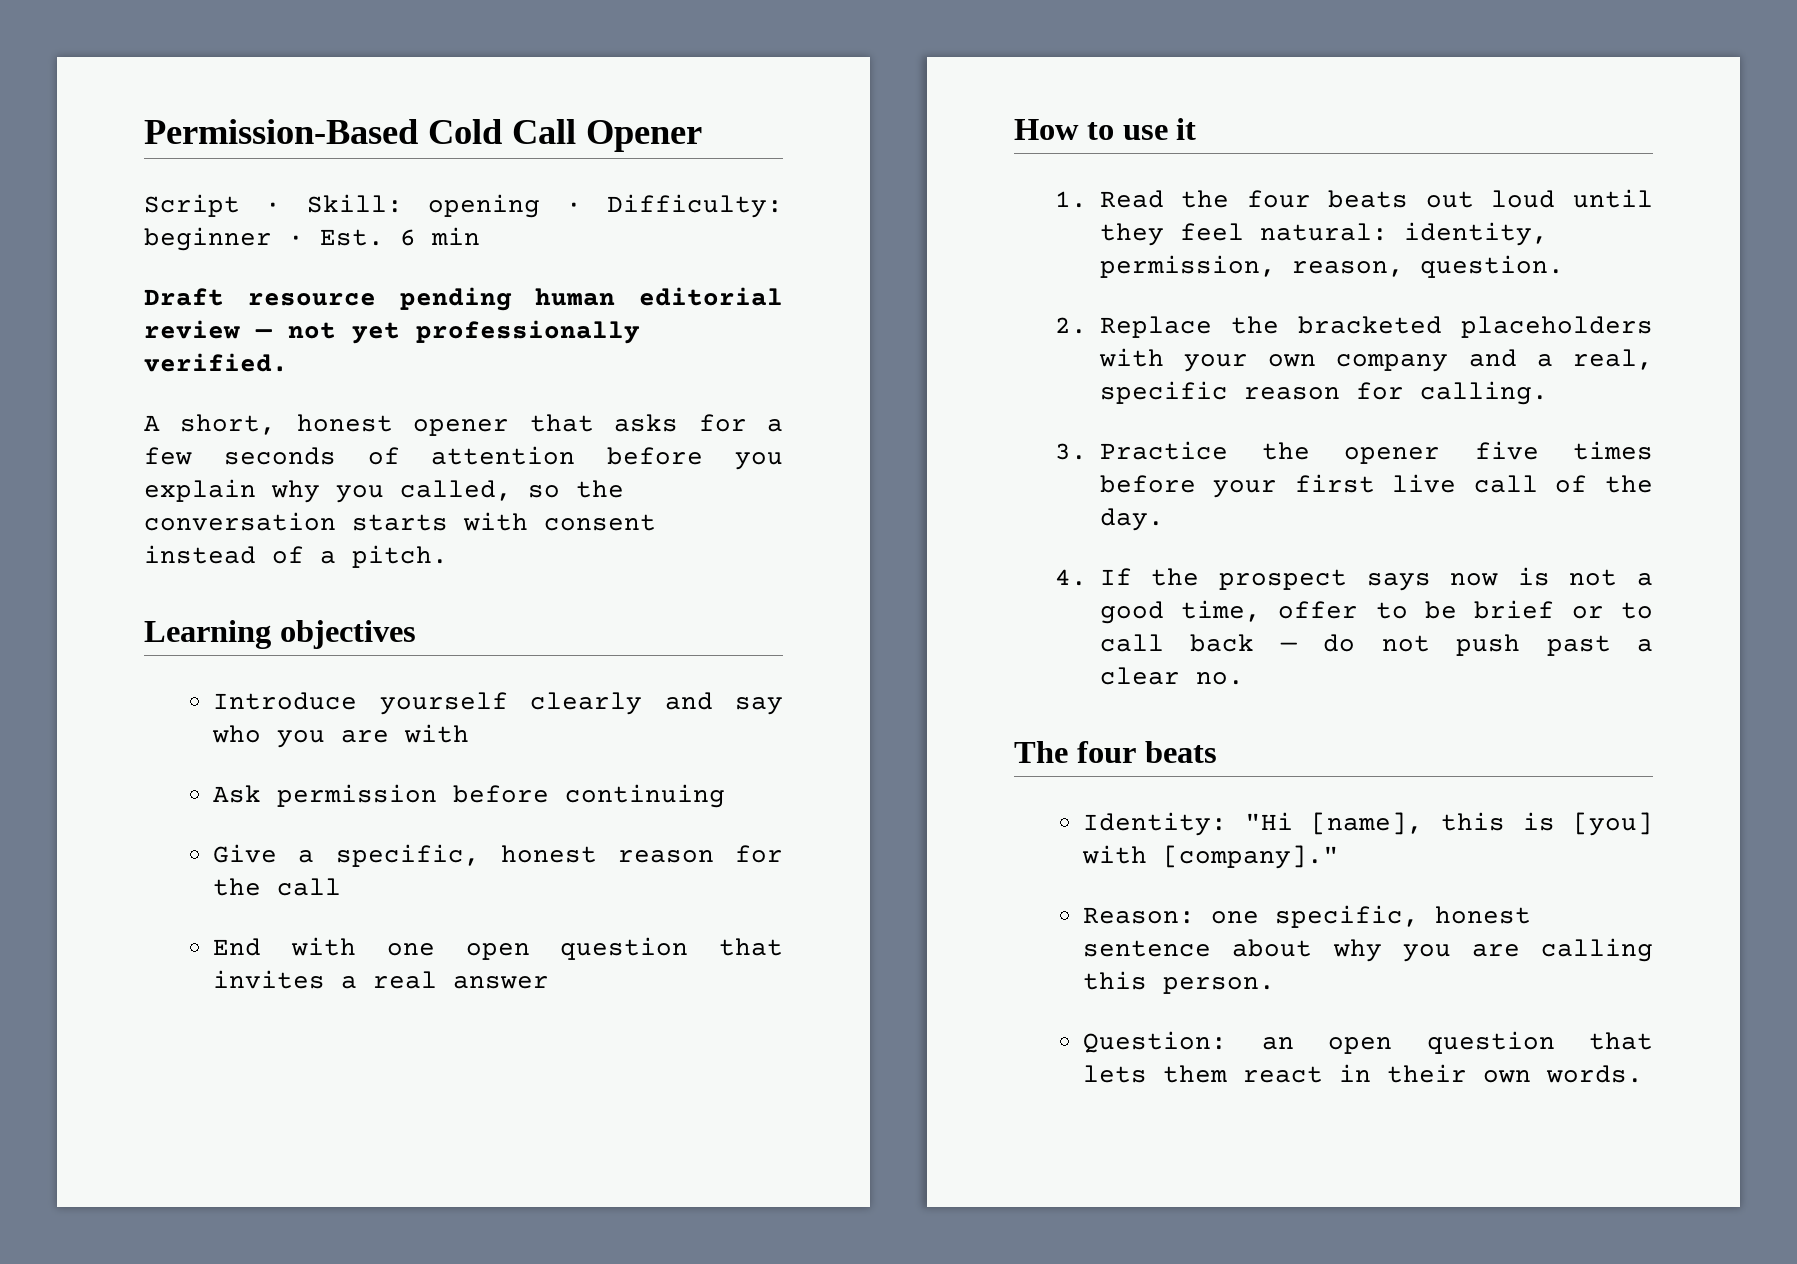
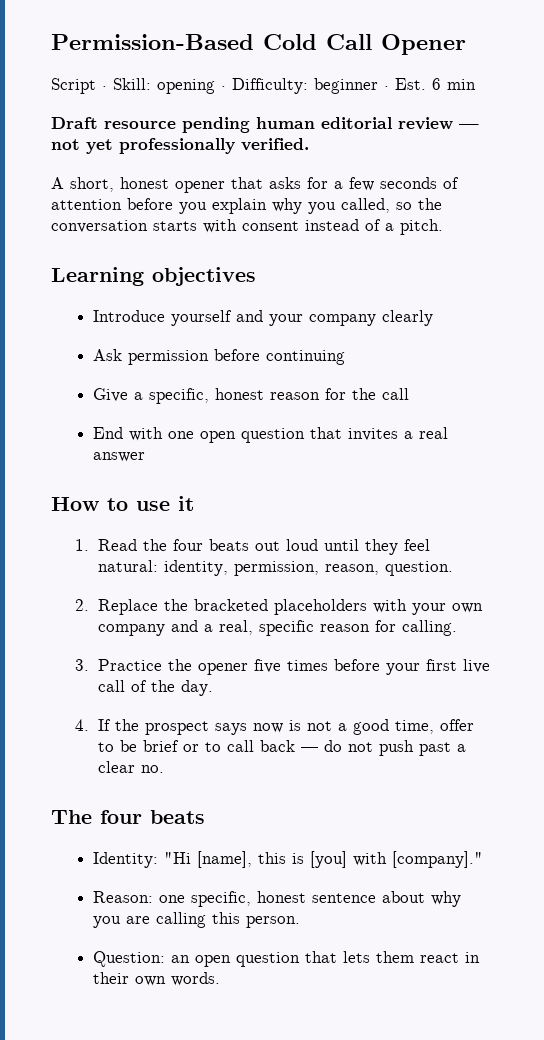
[530,692,783,715] [212,724,470,748] clearly and say who you are with -> [235,310,433,326] and your company clearly

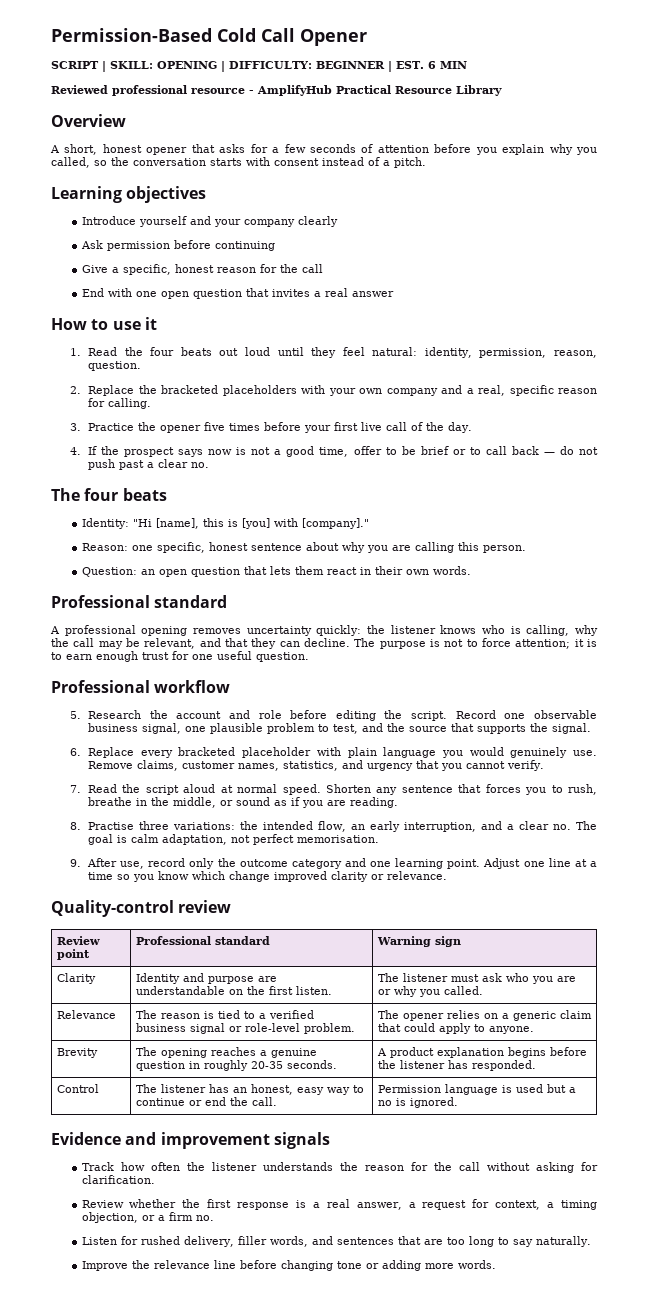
[51,78,476,94] [51,117,479,133] [51,138,309,154] Script · Skill: opening · Difficulty: beginner · Est. 6 min // Draft resource pending human editorial review — not yet professionally verified. -> [51,61,467,72] [51,85,502,96] [51,114,126,127] SCRIPT | SKILL: OPENING | DIFFICULTY: BEGINNER | EST. 6 MIN // Reviewed professional resource - AmplifyHub Practical Resource Library // Overview
(220, 979) none -> [51,595,228,608] [50,625,599,636] [51,638,597,649] [51,651,309,662] [51,680,231,693] [69,710,597,721] [87,723,591,734] [69,747,597,758] [87,760,544,771] [69,784,598,795] [87,797,398,808] [69,821,598,832] [87,834,379,845] [69,858,598,869] [87,871,447,882] [51,900,232,917] [56,936,100,945] [56,949,90,960] [135,936,270,945] [376,936,461,947] [56,973,96,984] [135,973,277,984] [135,986,332,995] [377,973,576,984] [377,986,483,997] [56,1010,116,1019] [135,1010,314,1019] [135,1023,355,1034] [377,1010,592,1021] [377,1023,534,1034] [56,1048,98,1058] [135,1047,317,1058] [135,1060,337,1071] [376,1047,587,1058] [377,1060,536,1071] [56,1084,99,1093] [135,1084,364,1095] [135,1097,277,1106] [377,1084,576,1095] [377,1097,458,1108] [51,1132,330,1149] [81,1162,598,1173] [81,1175,155,1184] [81,1199,597,1210] [81,1212,214,1223] [81,1236,591,1247] [81,1260,496,1271] // Professional standard // A professional opening removes uncertainty quickly: the listener knows who is calling, why the call may be relevant, and that they can decline. The purpose is not to force attention; it is to earn enough trust for one useful question. // Professional workflow // 5. Research the account and role before editing the script. Record one observable business signal, one plausible problem to test, and the source that supports the signal. // 6. Replace every bracketed placeholder with plain language you would genuinely use. Remove claims, customer names, statistics, and urgency that you cannot verify. // 7. Read the script aloud at normal speed. Shorten any sentence that forces you to rush, breathe in the middle, or sound as if you are reading. // 8. Practise three variations: the intended flow, an early interruption, and a clear no. The goal is calm adaptation, not perfect memorisation. // 9. After use, record only the outcome category and one learning point. Adjust one line at a time so you know which change improved clarity or relevance. // Quality-control review // Review point | Professional standard | Warning sign // Clarity | Identity and purpose are understandable on the first listen. | The listener must ask who you are or why you called. // Relevance | The reason is tied to a verified business signal or role-level problem. | The opener relies on a generic claim that could apply to anyone. // Brevity | The opening reaches a genuine question in roughly 20-35 seconds. | A product explanation begins before the listener has responded. // Control | The listener has an honest, easy way to continue or end the call. | Permission language is used but a no is ignored. // Evidence and improvement signals // Track how often the listener understands the reason for the call without asking for clarification. // Review whether the first response is a real answer, a request for context, a timing objection, or a firm no. // Listen for rushed delivery, filler words, and sentences that are too long to say naturally. // Improve the relevance line before changing tone or adding more words.

